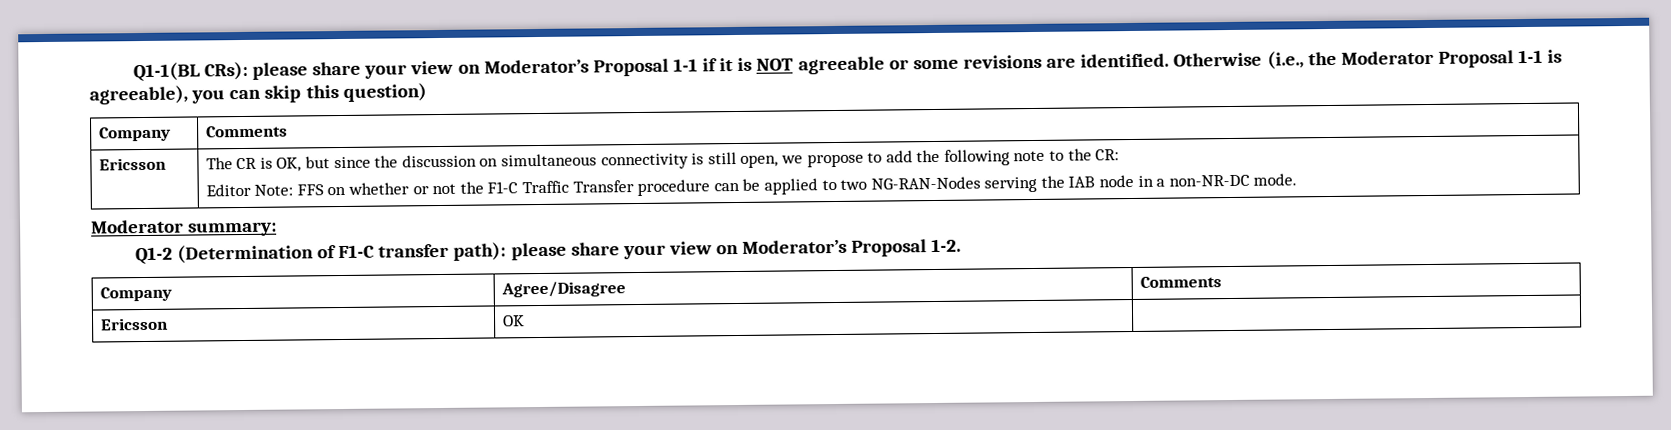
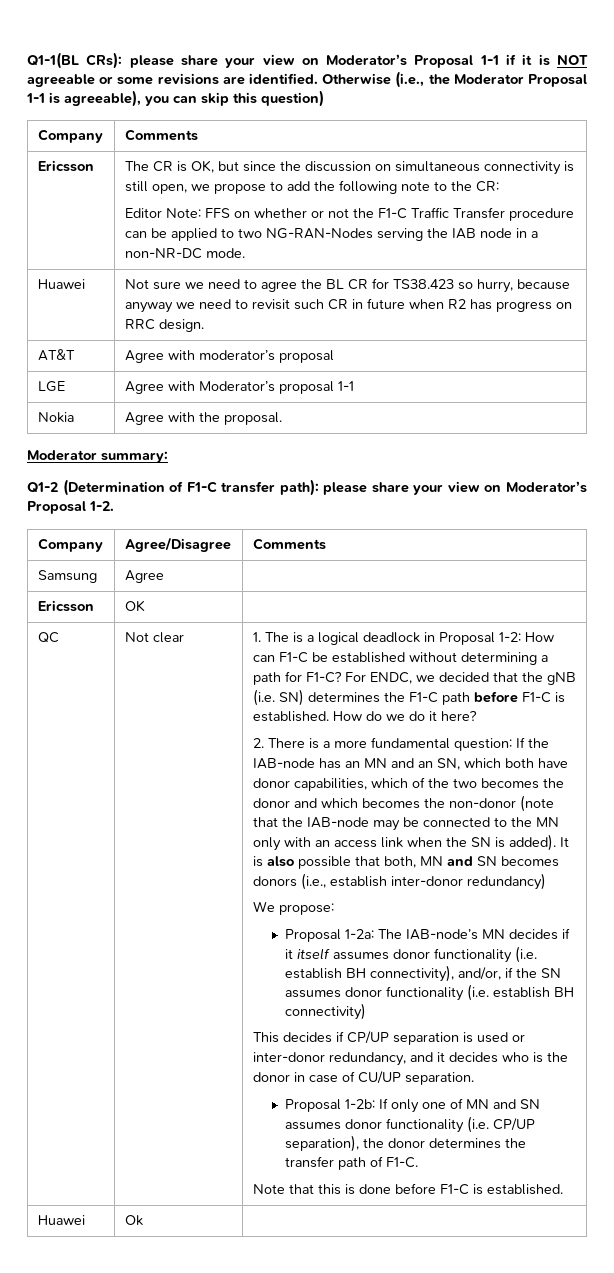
(1298, 179) none -> [37,279,85,289] [124,278,570,293] [124,298,572,313] [124,319,204,332] [37,349,75,361] [124,350,334,363] [37,381,65,392] [124,381,354,394] [37,412,74,423] [124,412,282,425] // Huawei | Not sure we need to agree the BL CR for TS38.423 so hurry, because anyway we need to revisit such CR in future when R2 has progress on RRC design. // AT&T | Agree with moderator’s proposal // LGE | Agree with Moderator’s proposal 1-1 // Nokia | Agree with the proposal.
(1222, 282) none -> [37,570,97,583] [124,570,164,583] // Samsung | Agree |
(525, 321) none -> [37,632,59,643] [124,632,184,643] [252,632,554,645] [252,652,548,665] [252,671,576,685] [252,689,565,706] [252,710,477,722] [252,737,549,751] [252,758,568,770] [252,777,564,791] [252,795,554,812] [252,817,559,831] [252,834,569,851] [252,856,559,869] [252,873,546,890] [252,901,334,915] [285,928,571,942] [285,946,538,963] [285,965,562,982] [285,984,575,1001] [285,1003,367,1020] [252,1031,525,1045] [252,1052,568,1066] [252,1071,474,1085] [285,1098,541,1113] [285,1116,536,1133] [285,1135,527,1152] [285,1156,419,1170] [252,1183,563,1195] [37,1215,85,1225] [124,1215,143,1226] // QC | Not clear | 1. The is a logical deadlock in Proposal 1-2: How can F1-C be established without determining a path for F1-C? For ENDC, we decided that the gNB (i.e. SN) determines the F1-C path before F1-C is established. How do we do it here? // 2. There is a more fundamental question: If the IAB-node has an MN and an SN, which both have donor capabilities, which of the two becomes the donor and which becomes the non-donor (note that the IAB-node may be connected to the MN only with an access link when the SN is added). It is also possible that both, MN and SN becomes donors (i.e., establish inter-donor redundancy) // We propose: // Proposal 1-2a: The IAB-node’s MN decides if it itself assumes donor functionality (i.e. establish BH connectivity), and/or, if the SN assumes donor functionality (i.e. establish BH connectivity) // This decides if CP/UP separation is used or inter-donor redundancy, and it decides who is the donor in case of CU/UP separation. // Proposal 1-2b: If only one of MN and SN assumes donor functionality (i.e. CP/UP separation), the donor determines the transfer path of F1-C. // Note that this is done before F1-C is established. // Huawei | Ok |

